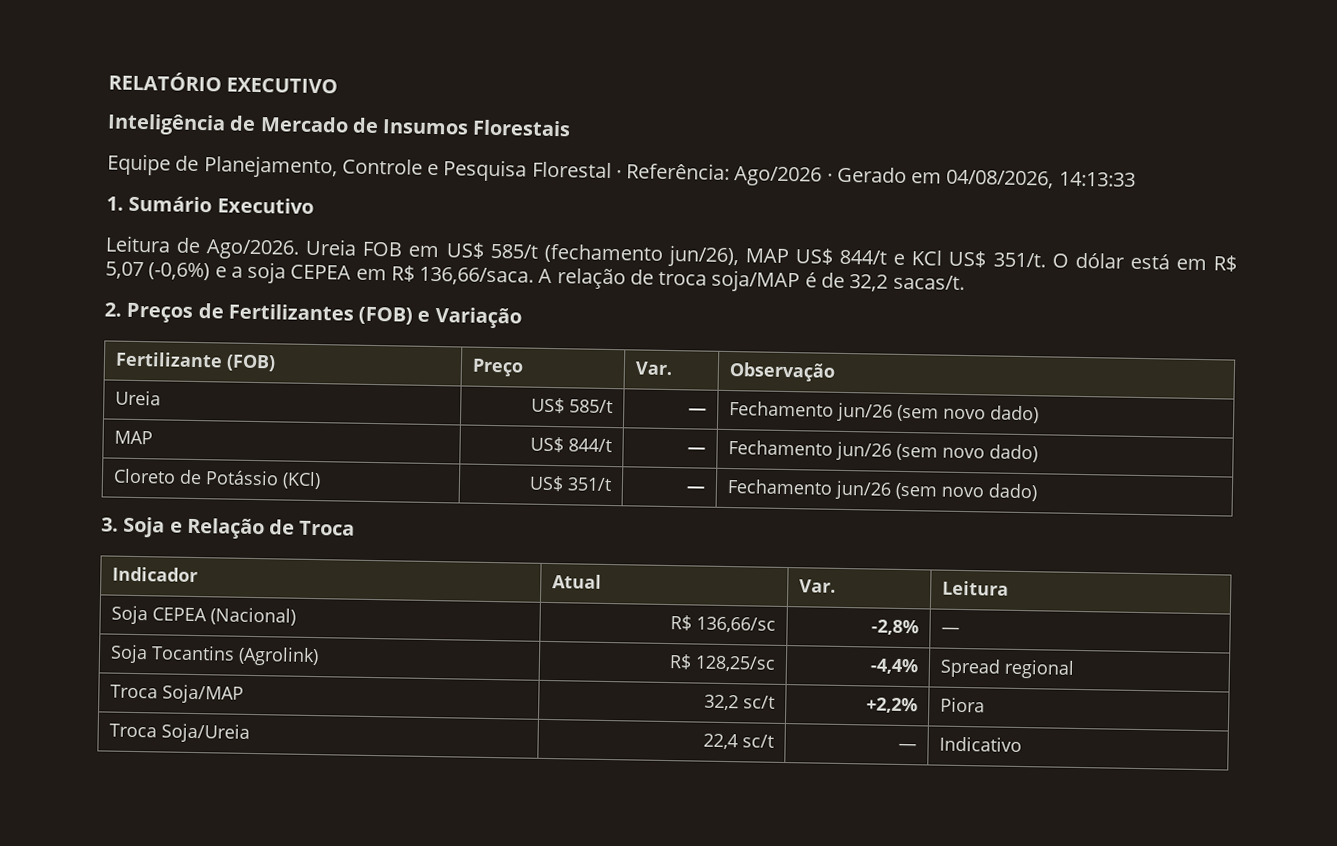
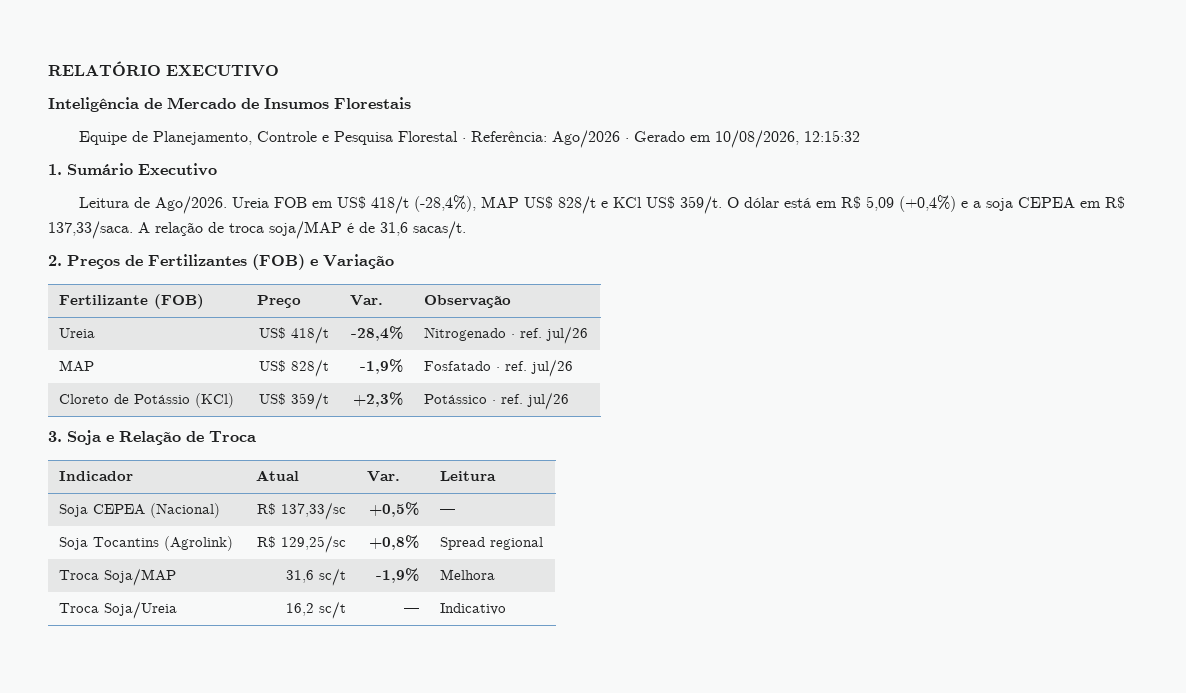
[946,169,1136,189] 04/08/2026, 14:13:33 -> [714,130,860,148] 10/08/2026, 12:15:32
[489,243,740,268] 585/t (fechamento jun/26), -> [370,195,476,214] 418/t (-28,4%),
[839,249,888,265] 844/t -> [557,196,596,214] 828/t
[992,252,1046,268] 351/t. -> [679,196,722,214] 359/t.
[105,261,211,281] 5,07 (-0,6%) -> [865,195,956,212] 5,09 (+0,4%)
[419,266,535,286] 136,66/saca. -> [48,221,133,239] 137,33/saca.
[849,274,889,292] 32,2 -> [380,222,408,236] 31,6
[568,399,613,414] [687,408,707,415] [729,401,1040,424] [114,430,154,445] [529,436,612,453] [686,447,706,454] [728,440,1039,463] 585/t | — | Fechamento jun/26 (sem novo dado) // MAP | US$ 844/t | — | Fechamento jun/26 (sem novo dado) -> [291,326,330,344] [351,326,404,341] [423,326,588,344] [58,360,94,372] [259,359,330,377] [360,359,404,374] [423,359,573,377] 418/t | -28,4% | Nitrogenado · ref. jul/26 // MAP | US$ 828/t | -1,9% | Fosfatado · ref. jul/26
[566,477,612,492] [685,486,705,493] [727,479,1039,502] 351/t | — | Fechamento jun/26 (sem novo dado) -> [291,392,330,410] [353,392,404,407] [423,392,569,410] 359/t | +2,3% | Potássico · ref. jul/26
[695,616,776,633] [870,619,919,636] 136,66/sc | -2,8% -> [281,502,347,520] [369,502,420,517] 137,33/sc | +0,5%
[694,655,776,672] [869,658,919,675] 128,25/sc | -4,4% -> [281,535,347,553] [369,535,420,550] 129,25/sc | +0,8%
[703,694,775,711] [865,697,918,714] [940,697,986,713] 32,2 sc/t | +2,2% | Piora -> [286,568,347,586] [376,568,420,583] [439,569,495,580] 31,6 sc/t | -1,9% | Melhora
[702,733,738,750] 22,4 -> [286,603,315,616] 16,2

